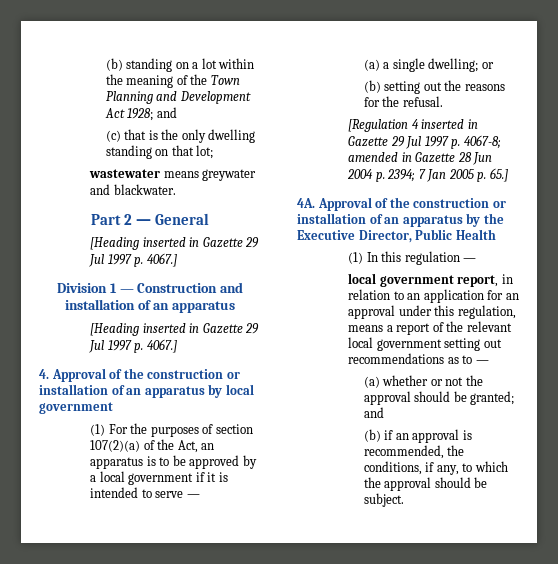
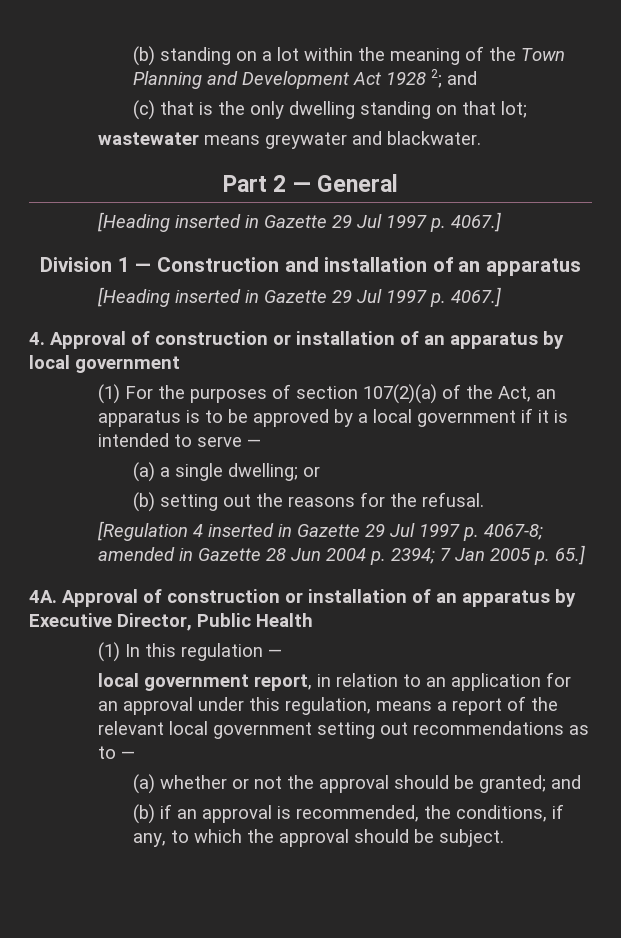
[127,108,154,121] 1928; -> [385,69,442,88] 1928 2;
[123,368,144,379] the -> (150, 338) none
[389,197,506,208] [297,213,504,227] the construction or installation of an apparatus by the -> [167,589,576,607] construction or installation of an apparatus by

